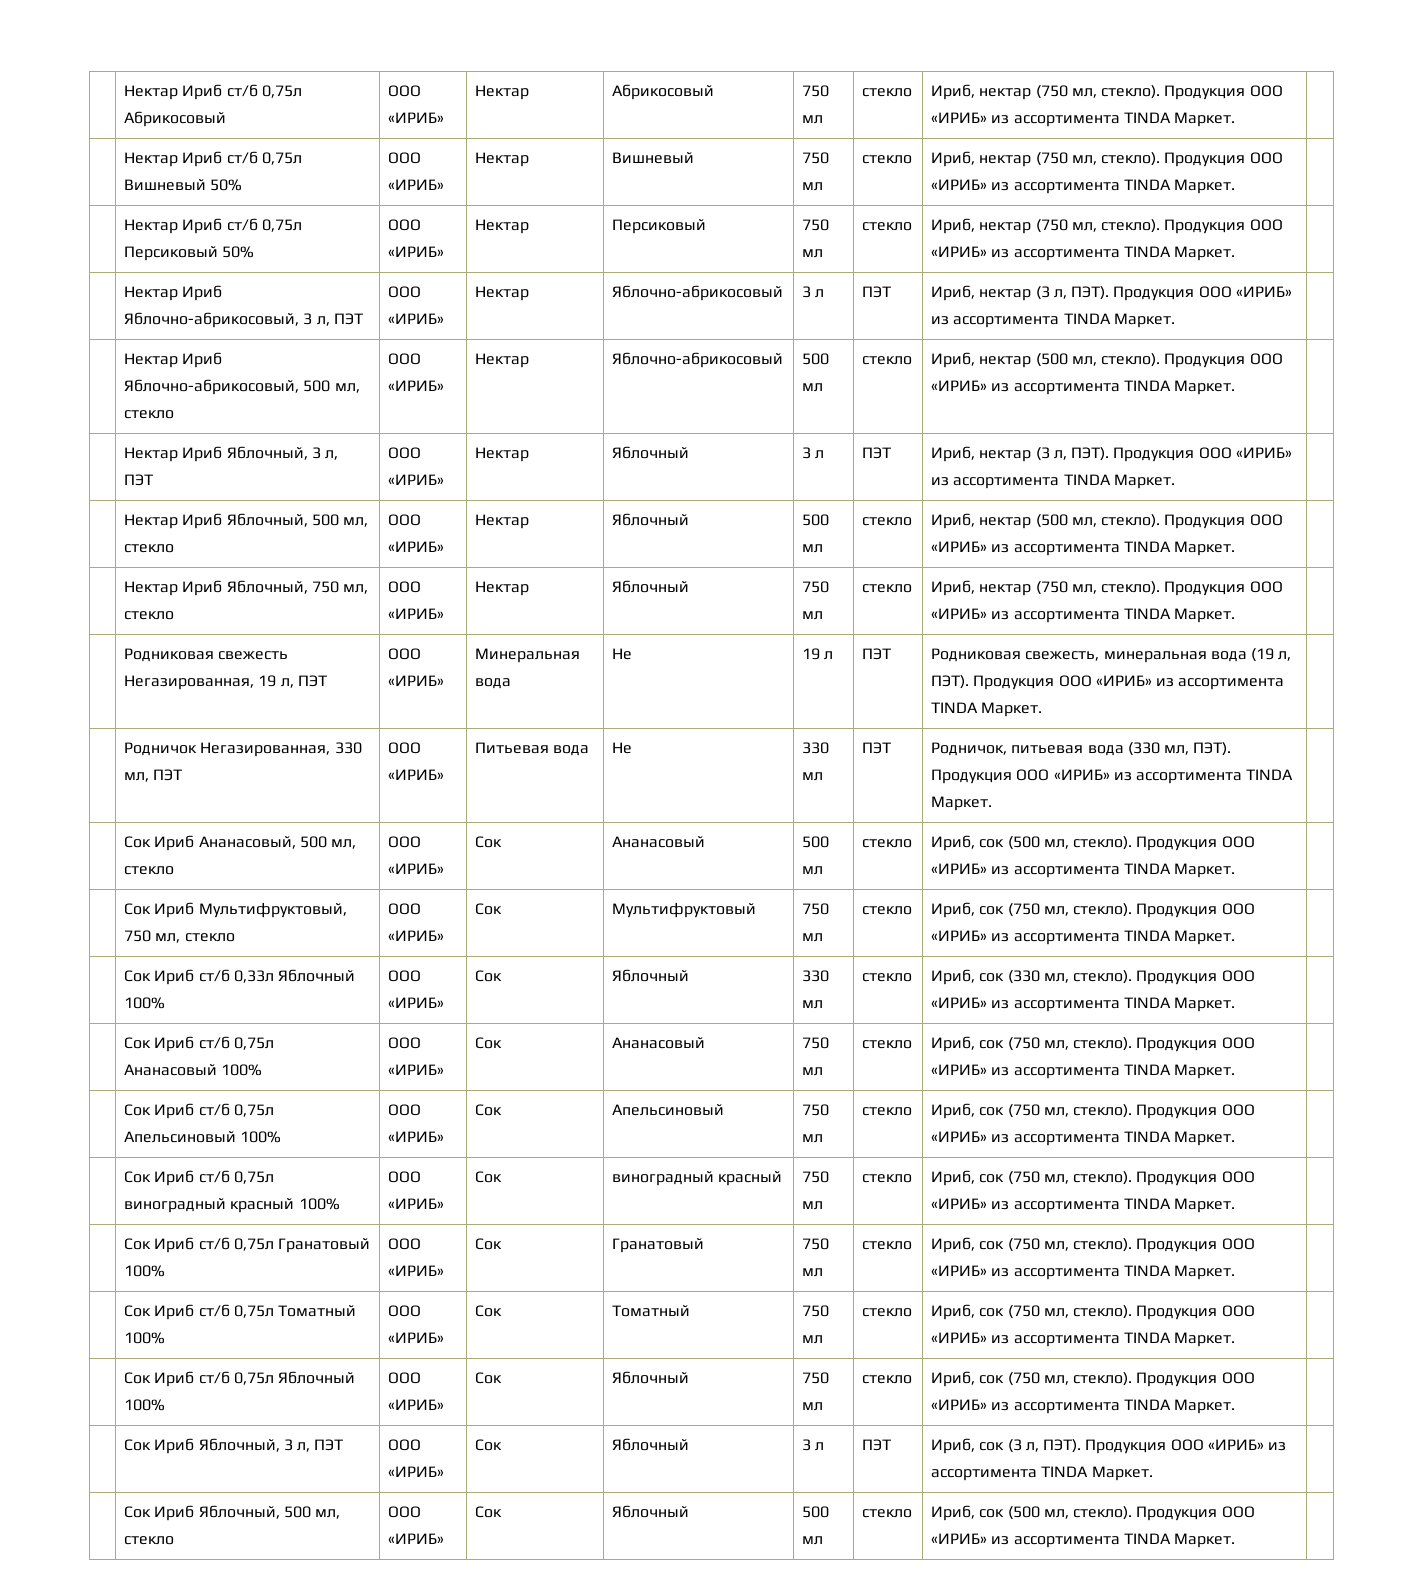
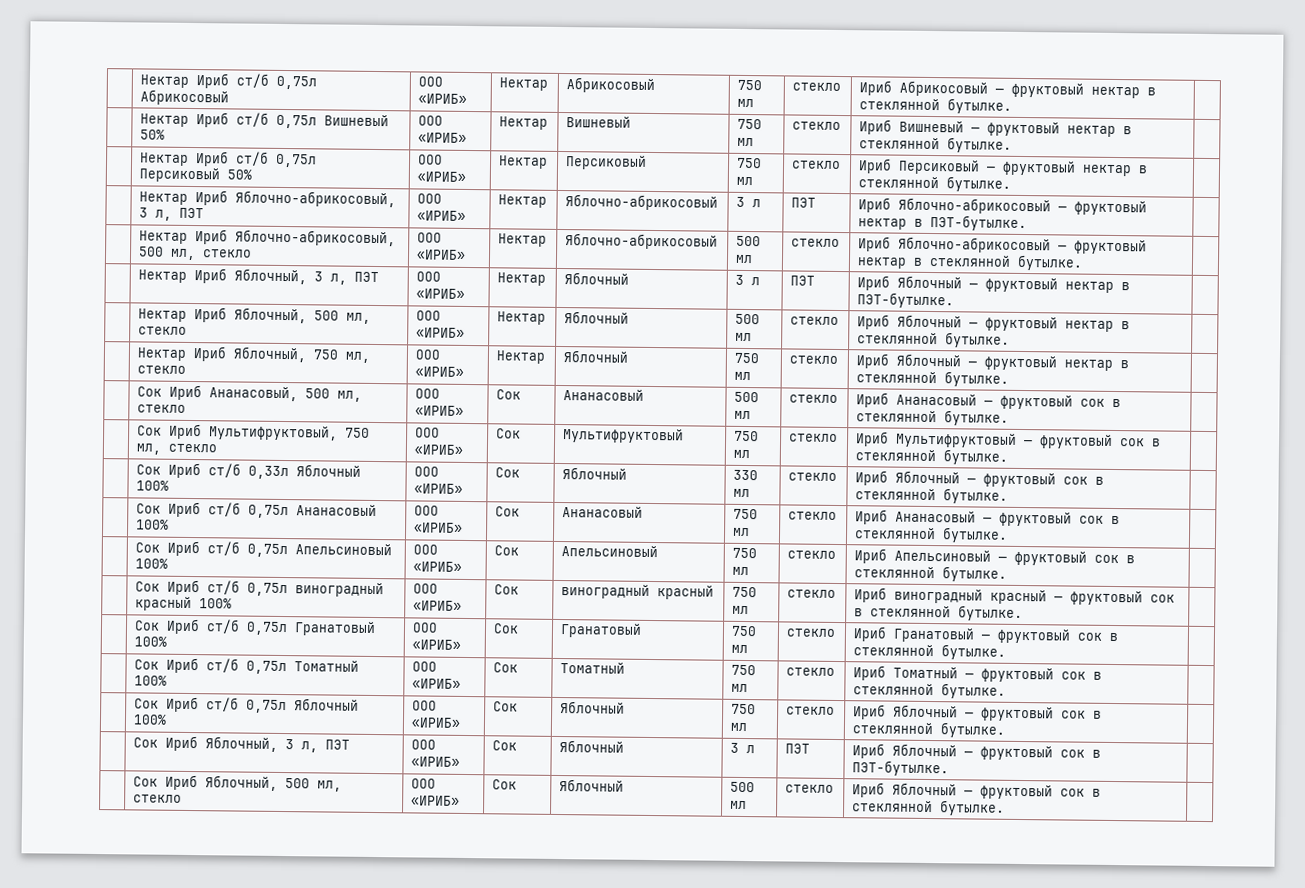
[930,84,1283,100] [930,112,1236,127] Ириб, нектар (750 мл, стекло). Продукция ООО «ИРИБ» из ассортимента TINDA Маркет. -> [858,80,1156,99] [858,98,1012,114] Ириб Абрикосовый — фруктовый нектар в стеклянной бутылке.
[930,151,1283,167] [930,179,1236,194] Ириб, нектар (750 мл, стекло). Продукция ООО «ИРИБ» из ассортимента TINDA Маркет. -> [858,119,1132,137] [858,137,1012,153] Ириб Вишневый — фруктовый нектар в стеклянной бутылке.
[930,218,1283,234] [930,246,1236,261] Ириб, нектар (750 мл, стекло). Продукция ООО «ИРИБ» из ассортимента TINDA Маркет. -> [857,158,1148,177] [857,176,1011,192] Ириб Персиковый — фруктовый нектар в стеклянной бутылке.
[930,285,1293,301] [930,313,1175,328] Ириб, нектар (3 л, ПЭТ). Продукция ООО «ИРИБ» из ассортимента TINDA Маркет. -> [857,197,1147,216] [857,214,1027,232] Ириб Яблочно-абрикосовый — фруктовый нектар в ПЭТ-бутылке.
[930,352,1283,368] [930,380,1236,395] Ириб, нектар (500 мл, стекло). Продукция ООО «ИРИБ» из ассортимента TINDA Маркет. -> [857,236,1147,255] [856,254,1083,271] Ириб Яблочно-абрикосовый — фруктовый нектар в стеклянной бутылке.
[930,446,1293,462] [930,474,1175,489] Ириб, нектар (3 л, ПЭТ). Продукция ООО «ИРИБ» из ассортимента TINDA Маркет. -> [856,275,1130,293] [856,292,954,309] Ириб Яблочный — фруктовый нектар в ПЭТ-бутылке.
[930,513,1283,529] [930,541,1236,556] Ириб, нектар (500 мл, стекло). Продукция ООО «ИРИБ» из ассортимента TINDA Маркет. -> [856,314,1130,332] [856,332,1010,348] Ириб Яблочный — фруктовый нектар в стеклянной бутылке.
[930,580,1283,596] [930,608,1236,623] [123,648,289,662] [123,675,327,690] [387,648,421,660] [387,675,444,686] [474,648,580,663] [474,678,511,689] [611,648,632,660] [801,648,834,660] [861,648,891,660] [930,648,1292,663] [930,675,1285,690] [930,702,1043,717] [123,742,362,757] [123,769,183,782] [387,742,421,754] [387,769,444,780] [474,742,590,756] [611,742,632,754] [801,742,829,754] [801,772,823,781] [861,742,891,754] [930,742,1232,756] [930,769,1294,784] [930,796,992,811] Ириб, нектар (750 мл, стекло). Продукция ООО «ИРИБ» из ассортимента TINDA Маркет. | // | Родниковая свежесть Негазированная, 19 л, ПЭТ | ООО «ИРИБ» | Минеральная вода | Не | 19 л | ПЭТ | Родниковая свежесть, минеральная вода (19 л, ПЭТ). Продукция ООО «ИРИБ» из ассортимента TINDA Маркет. | // | Родничок Негазированная, 330 мл, ПЭТ | ООО «ИРИБ» | Питьевая вода | Не | 330 мл | ПЭТ | Родничок, питьевая вода (330 мл, ПЭТ). Продукция ООО «ИРИБ» из ассортимента TINDA Маркет. -> [855,353,1129,371] [855,371,1009,387] Ириб Яблочный — фруктовый нектар в стеклянной бутылке.
[930,835,1255,851] [930,863,1236,878] Ириб, сок (500 мл, стекло). Продукция ООО «ИРИБ» из ассортимента TINDA Маркет. -> [855,392,1121,410] [855,410,1009,426] Ириб Ананасовый — фруктовый сок в стеклянной бутылке.
[930,902,1255,918] [930,930,1236,945] Ириб, сок (750 мл, стекло). Продукция ООО «ИРИБ» из ассортимента TINDA Маркет. -> [854,431,1161,449] [854,449,1008,465] Ириб Мультифруктовый — фруктовый сок в стеклянной бутылке.
[930,969,1255,985] [930,997,1236,1012] Ириб, сок (330 мл, стекло). Продукция ООО «ИРИБ» из ассортимента TINDA Маркет. -> [854,470,1104,488] [854,488,1008,504] Ириб Яблочный — фруктовый сок в стеклянной бутылке.
[930,1036,1255,1052] [930,1064,1236,1079] Ириб, сок (750 мл, стекло). Продукция ООО «ИРИБ» из ассортимента TINDA Маркет. -> [854,509,1120,527] [853,527,1008,543] Ириб Ананасовый — фруктовый сок в стеклянной бутылке.
[930,1103,1255,1119] [930,1131,1236,1146] Ириб, сок (750 мл, стекло). Продукция ООО «ИРИБ» из ассортимента TINDA Маркет. -> [853,548,1135,566] [853,566,1007,582] Ириб Апельсиновый — фруктовый сок в стеклянной бутылке.
[930,1170,1255,1186] [930,1198,1236,1213] Ириб, сок (750 мл, стекло). Продукция ООО «ИРИБ» из ассортимента TINDA Маркет. -> [853,587,1175,606] [853,605,1023,622] Ириб виноградный красный — фруктовый сок в стеклянной бутылке.
[930,1237,1255,1253] [930,1265,1236,1280] Ириб, сок (750 мл, стекло). Продукция ООО «ИРИБ» из ассортимента TINDA Маркет. -> [852,626,1118,644] [852,644,1006,660] Ириб Гранатовый — фруктовый сок в стеклянной бутылке.
[930,1304,1255,1320] [930,1332,1236,1347] Ириб, сок (750 мл, стекло). Продукция ООО «ИРИБ» из ассортимента TINDA Маркет. -> [852,665,1102,683] [852,683,1006,699] Ириб Томатный — фруктовый сок в стеклянной бутылке.
[930,1371,1255,1387] [930,1399,1236,1414] Ириб, сок (750 мл, стекло). Продукция ООО «ИРИБ» из ассортимента TINDA Маркет. -> [852,704,1102,722] [851,722,1006,738] Ириб Яблочный — фруктовый сок в стеклянной бутылке.
[930,1438,1287,1454] [930,1466,1153,1481] Ириб, сок (3 л, ПЭТ). Продукция ООО «ИРИБ» из ассортимента TINDA Маркет. -> [851,743,1101,761] [851,760,949,777] Ириб Яблочный — фруктовый сок в ПЭТ-бутылке.
[930,1505,1255,1521] [930,1533,1236,1548] Ириб, сок (500 мл, стекло). Продукция ООО «ИРИБ» из ассортимента TINDA Маркет. -> [851,782,1101,800] [851,800,1005,816] Ириб Яблочный — фруктовый сок в стеклянной бутылке.

